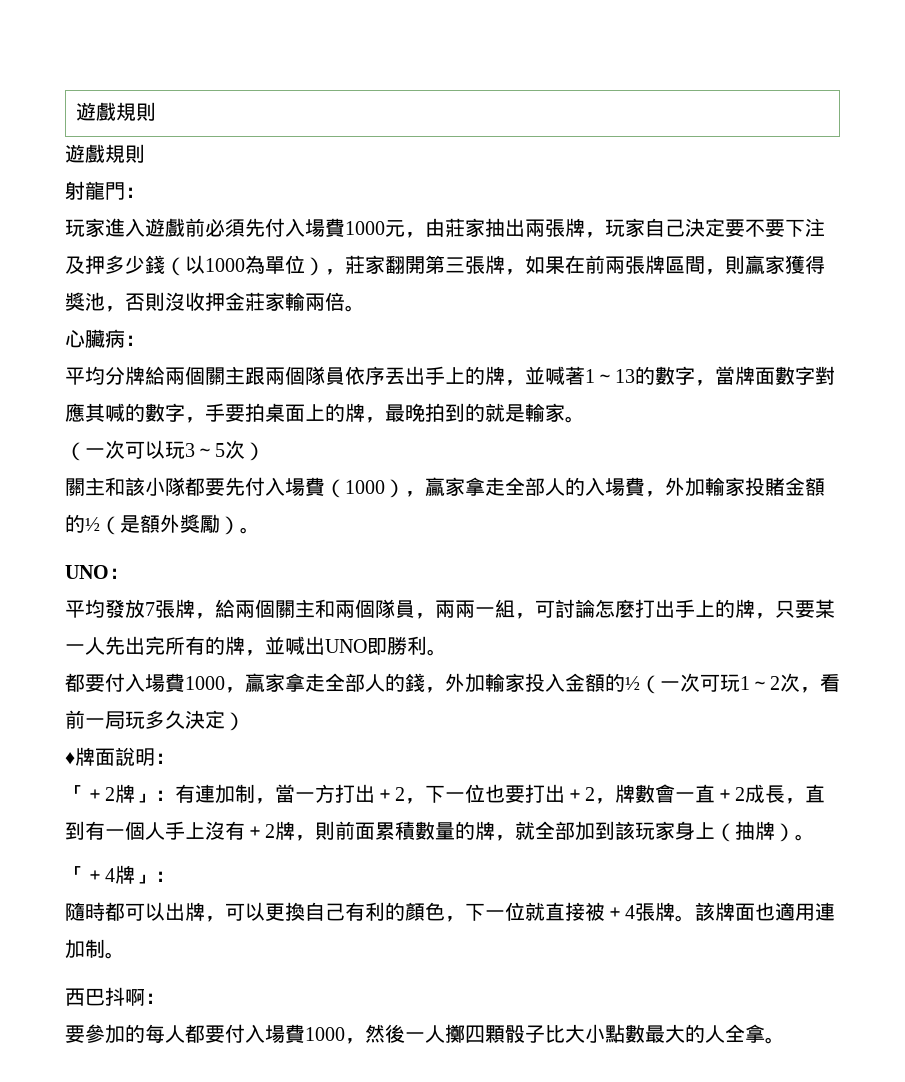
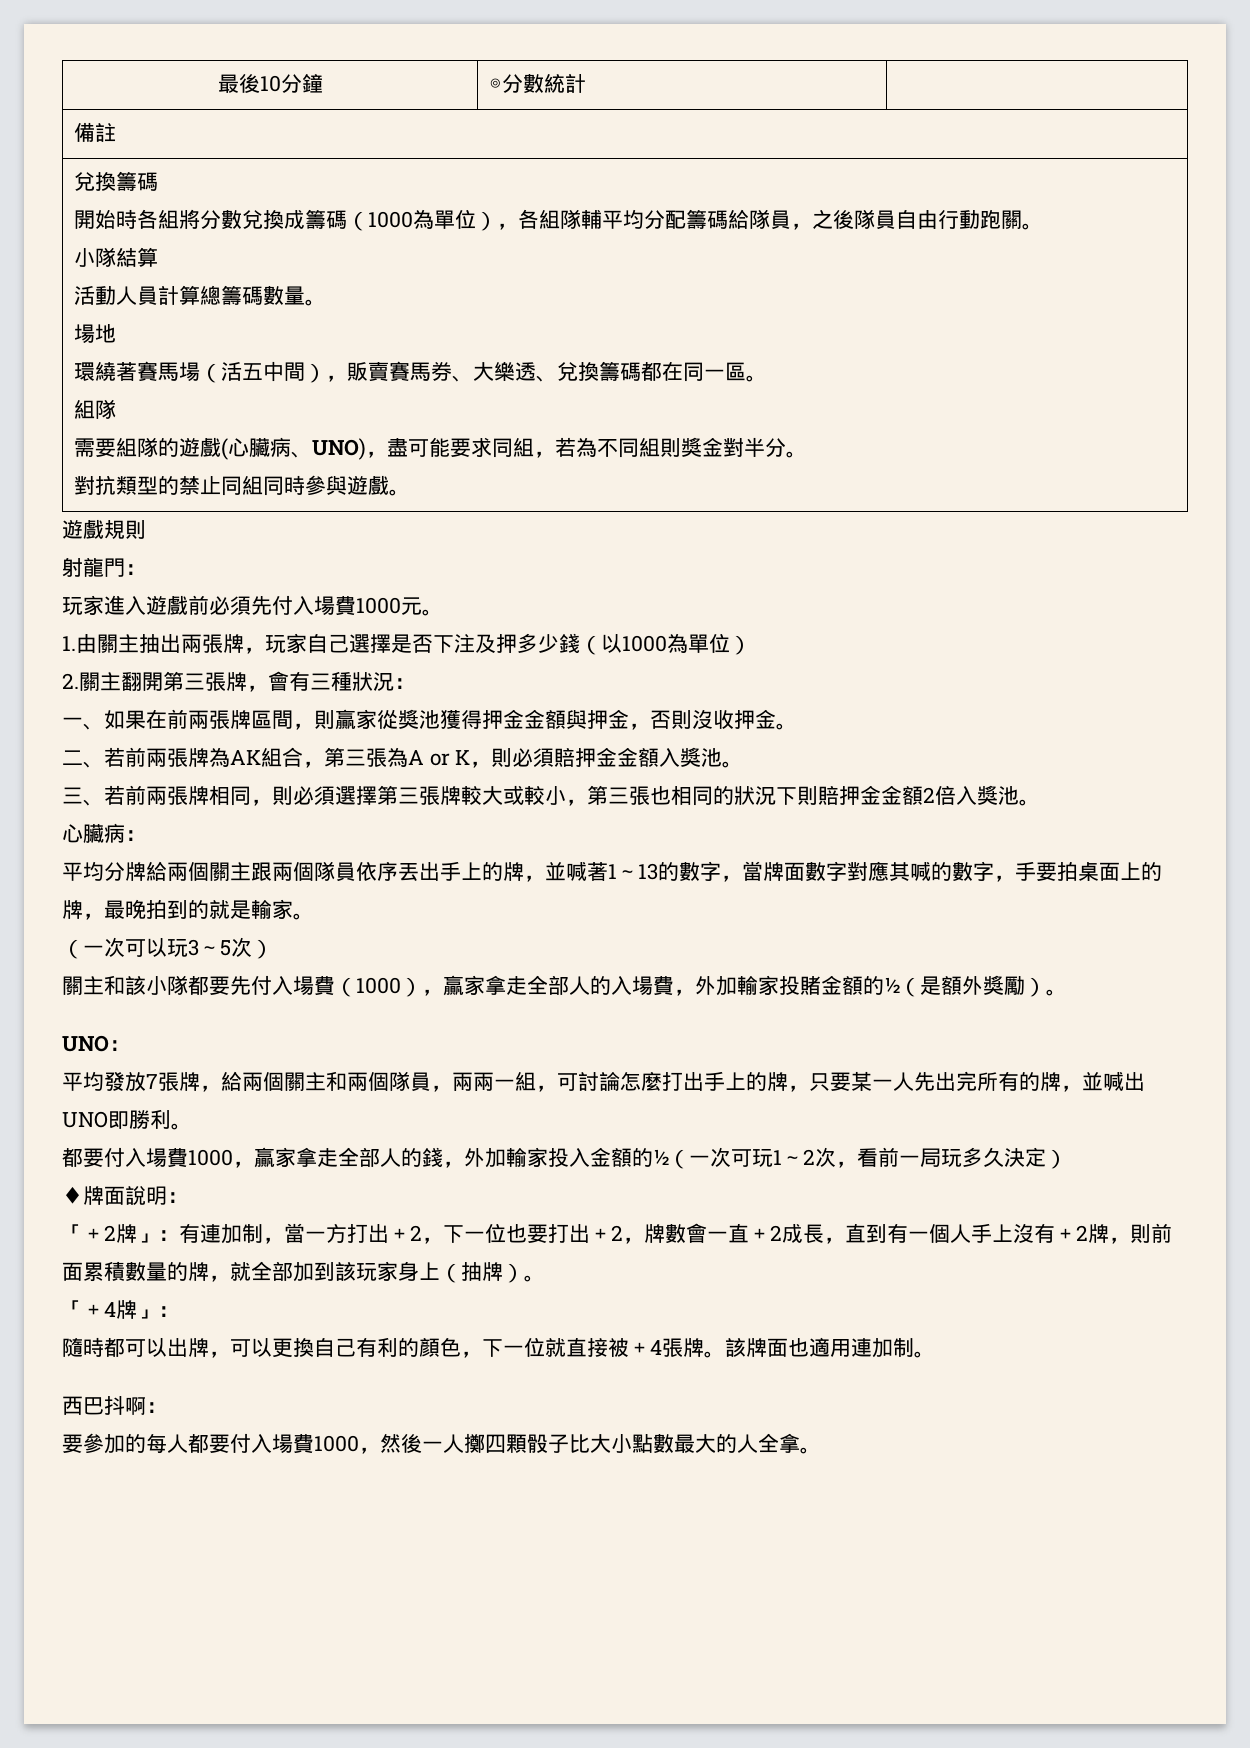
[76,102,157,121] 遊戲規則 -> [217,73,323,93] [488,73,586,94] [73,122,116,142] [73,171,158,191] [73,209,1043,231] [73,247,158,267] [73,285,326,306] [73,324,116,344] [73,361,767,383] [73,399,116,419] [73,437,807,460] [73,475,410,496] 最後10分鐘 | ◎分數統計 | // 備註 // 兌換籌碼 // 開始時各組將分數兌換成籌碼（1000為單位），各組隊輔平均分配籌碼給隊員，之後隊員自由行動跑關。 // 小隊結算 // 活動人員計算總籌碼數量。 // 場地 // 環繞著賽馬場（活五中間），販賣賽馬券、大樂透、兌換籌碼都在同一區。 // 組隊 // 需要組隊的遊戲(心臟病、UNO)，盡可能要求同組，若為不同組則獎金對半分。 // 對抗類型的禁止同組同時參與遊戲。
[405,218,485,238] ，由莊家 -> [422,609,443,616] [62,634,139,653] 。 // 1.由關主
[685,218,785,237] 決定要不要 -> [349,634,433,653] 選擇是否
[325,255,385,275] ，莊家 -> [62,672,121,691] // 2.關主
(525, 272) none -> [268,671,415,691] [62,717,104,730] 會有三種狀況： // 一、
[785,255,825,274] [65,292,345,312] 獲得獎池，否則沒收押金莊家輸兩倍 -> [377,709,797,730] [62,747,744,768] [62,785,1019,806] 從獎池獲得押金金額與押金，否則沒收押金。 // 二、若前兩張牌為AK組合，第三張為A or K，則必須賠押金金額入獎池。 // 三、若前兩張牌相同，則必須選擇第三張牌較大或較小，第三張也相同的狀況下則賠押金金額2倍入獎池

